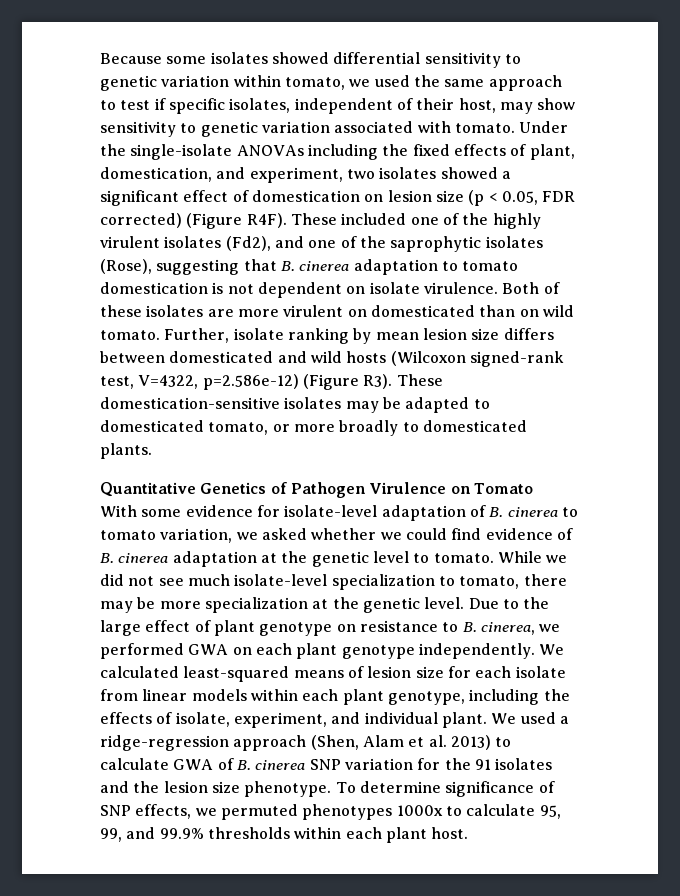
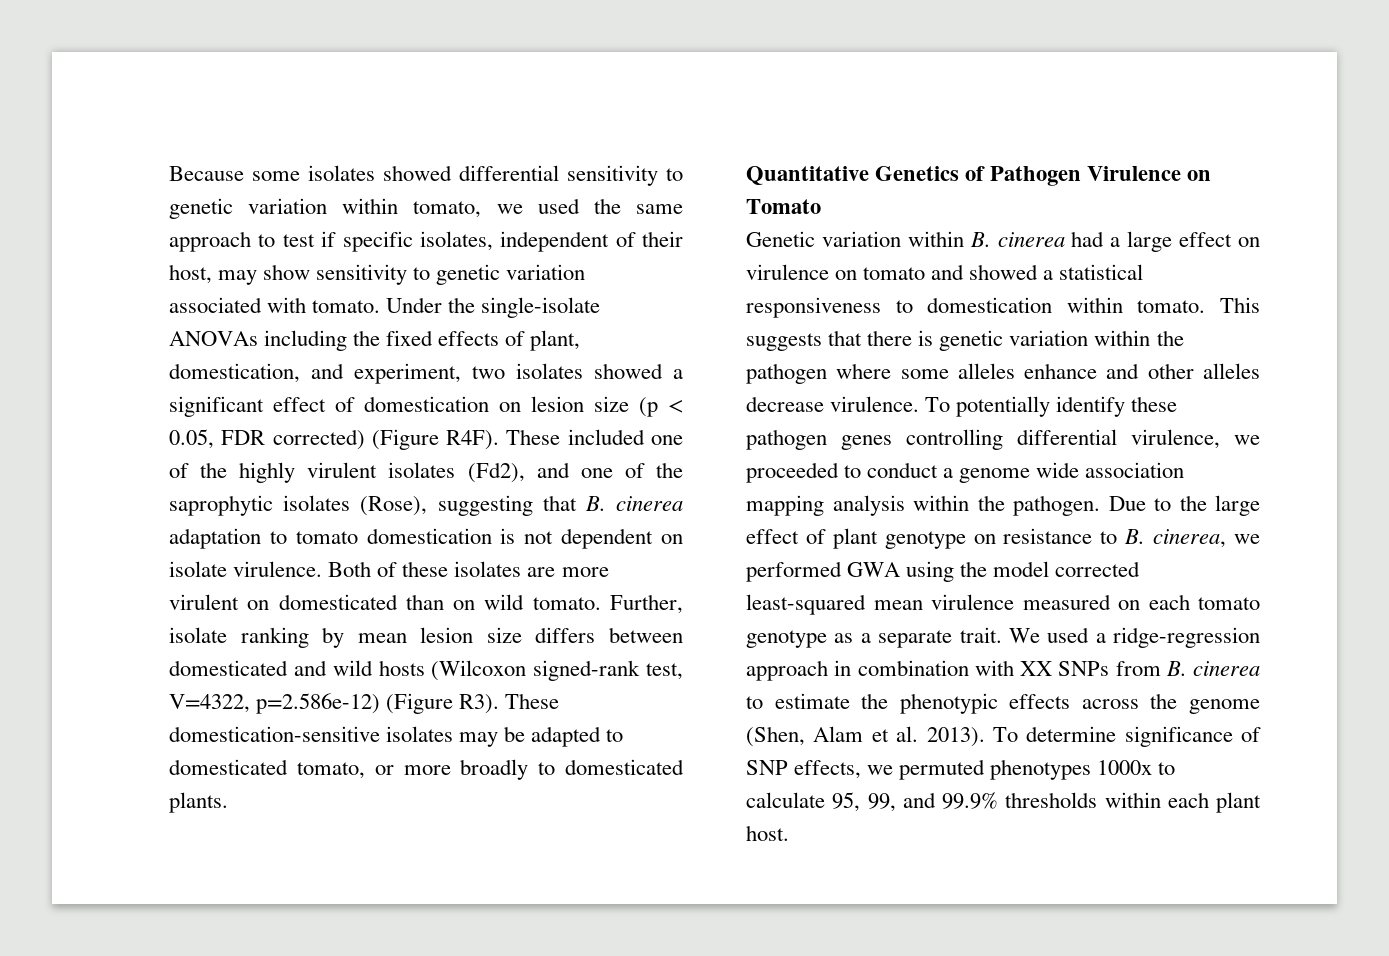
[100,505,578,521] [100,528,573,543] [100,551,568,567] [100,574,567,590] [100,597,465,613] With some evidence for isolate-level adaptation of B. cinerea to tomato variation, we asked whether we could find evidence of B. cinerea adaptation at the genetic level to tomato. While we did not see much isolate-level specialization to tomato, there may be more specialization at the genetic level. -> [746,231,1260,252] [746,264,1144,280] [746,297,1260,318] [746,330,1184,351] [746,363,1260,384] [746,396,1178,417] [746,429,1260,450] [746,462,1185,483] [746,495,1100,516] Genetic variation within B. cinerea had a large effect on virulence on tomato and showed a statistical responsiveness to domestication within tomato. This suggests that there is genetic variation within the pathogen where some alleles enhance and other alleles decrease virulence. To potentially identify these pathogen genes controlling differential virulence, we proceeded to conduct a genome wide association mapping analysis within the pathogen.
[232,643,565,659] [100,666,566,682] [100,689,570,705] [100,712,487,728] on each plant genotype independently. We calculated least-squared means of lesion size for each isolate from linear models within each plant genotype, including the effects of isolate, experiment, and individual plant. -> [906,561,1141,582] [746,594,1260,615] [746,627,1002,648] using the model corrected least-squared mean virulence measured on each tomato genotype as a separate trait.
[310,735,512,750] [100,758,553,770] [100,781,332,797] (Shen, Alam et al. 2013) to calculate GWA of B. cinerea SNP variation for the 91 isolates and the lesion size phenotype. -> [834,660,1260,676] [746,693,1260,714] [746,726,985,747] in combination with XX SNPs from B. cinerea to estimate the phenotypic effects across the genome (Shen, Alam et al. 2013).

